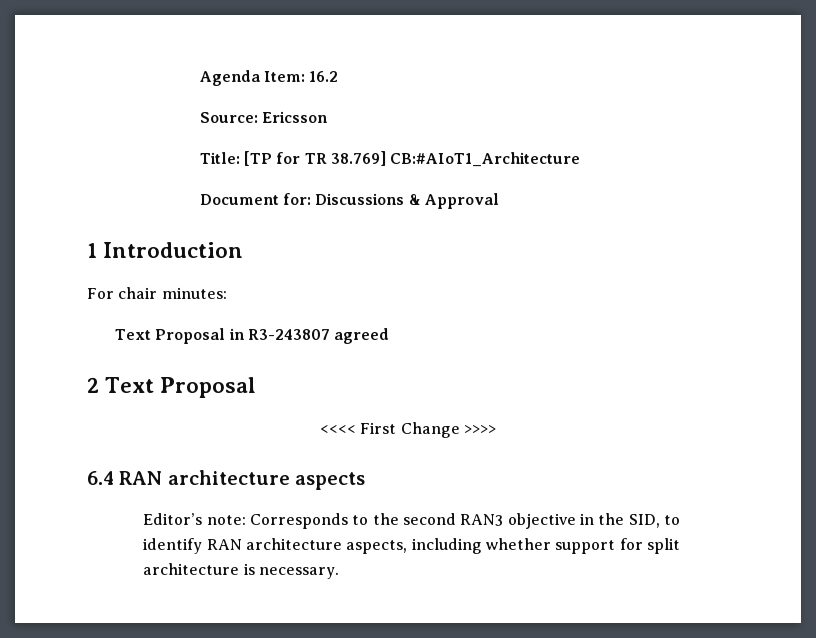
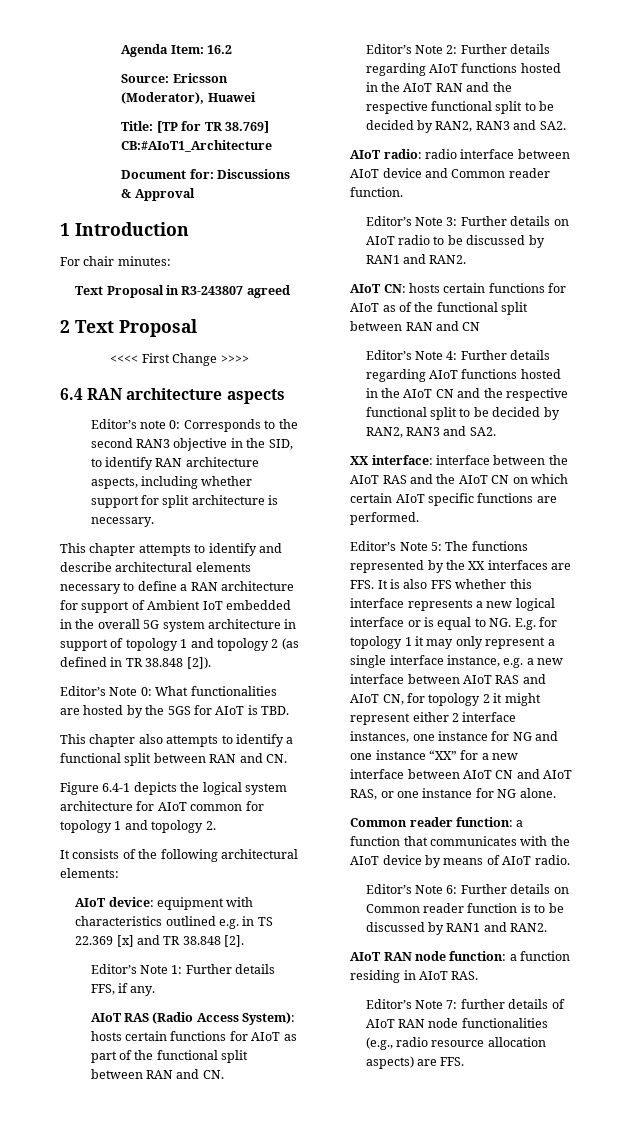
(328, 117) none -> [121,92,256,104] (Moderator), Huawei
[206,515,246,525] note: -> [140,420,181,429] note 0:
(339, 573) none -> [60,543,282,556] [60,562,251,572] [60,581,294,594] [60,600,291,613] [60,619,297,632] [60,638,299,651] [60,657,211,669] [60,686,277,696] [60,705,289,718] [60,734,294,747] [60,753,287,766] [60,782,287,795] [60,801,264,811] [60,820,216,833] [60,849,298,862] [60,868,119,878] [75,897,254,910] [75,916,273,929] [75,935,245,947] [90,964,276,974] [90,983,156,996] [90,1012,296,1025] [90,1031,297,1041] [90,1050,249,1063] [90,1069,224,1079] [365,44,551,54] [365,63,561,76] [365,82,512,92] [365,101,555,114] [365,120,566,133] [350,149,570,159] [350,168,550,178] [350,187,404,197] [365,216,569,226] [365,235,545,248] [365,254,467,264] [350,283,567,293] [350,302,529,315] [350,321,481,331] [365,350,551,360] [365,369,561,382] [365,388,568,401] [365,407,560,420] [365,426,496,438] [350,455,568,465] [350,474,568,484] [350,493,557,506] [350,512,420,525] [350,541,528,551] [350,560,572,573] [350,579,532,589] [350,598,555,611] [350,617,557,630] [350,636,555,649] [350,655,564,668] [350,674,546,684] [350,693,541,706] [350,712,517,725] [350,731,559,743] [350,750,519,760] [350,769,573,779] [350,788,556,800] [350,817,524,827] [350,836,570,846] [350,855,570,868] [365,884,569,894] [365,903,564,913] [365,922,548,935] [350,951,571,961] [350,970,479,983] [365,999,565,1009] [365,1018,548,1028] [365,1037,546,1050] [365,1056,465,1069] // This chapter attempts to identify and describe architectural elements necessary to define a RAN architecture for support of Ambient IoT embedded in the overall 5G system architecture in support of topology 1 and topology 2 (as defined in TR 38.848 [2]). // Editor’s Note 0: What functionalities are hosted by the 5GS for AIoT is TBD. // This chapter also attempts to identify a functional split between RAN and CN. // Figure 6.4-1 depicts the logical system architecture for AIoT common for topology 1 and topology 2. // It consists of the following architectural elements: // AIoT device: equipment with characteristics outlined e.g. in TS 22.369 [x] and TR 38.848 [2]. // Editor’s Note 1: Further details FFS, if any. // AIoT RAS (Radio Access System): hosts certain functions for AIoT as part of the functional split between RAN and CN. // Editor’s Note 2: Further details regarding AIoT functions hosted in the AIoT RAN and the respective functional split to be decided by RAN2, RAN3 and SA2. // AIoT radio: radio interface between AIoT device and Common reader function. // Editor’s Note 3: Further details on AIoT radio to be discussed by RAN1 and RAN2. // AIoT CN: hosts certain functions for AIoT as of the functional split between RAN and CN // Editor’s Note 4: Further details regarding AIoT functions hosted in the AIoT CN and the respective functional split to be decided by RAN2, RAN3 and SA2. // XX interface: interface between the AIoT RAS and the AIoT CN on which certain AIoT specific functions are performed. // Editor’s Note 5: The functions represented by the XX interfaces are FFS. It is also FFS whether this interface represents a new logical interface or is equal to NG. E.g. for topology 1 it may only represent a single interface instance, e.g. a new interface between AIoT RAS and AIoT CN, for topology 2 it might represent either 2 interface instances, one instance for NG and one instance “XX” for a new interface between AIoT CN and AIoT RAS, or one instance for NG alone. // Common reader function: a function that communicates with the AIoT device by means of AIoT radio. // Editor’s Note 6: Further details on Common reader function is to be discussed by RAN1 and RAN2. // AIoT RAN node function: a function residing in AIoT RAS. // Editor’s Note 7: further details of AIoT RAN node functionalities (e.g., radio resource allocation aspects) are FFS.

